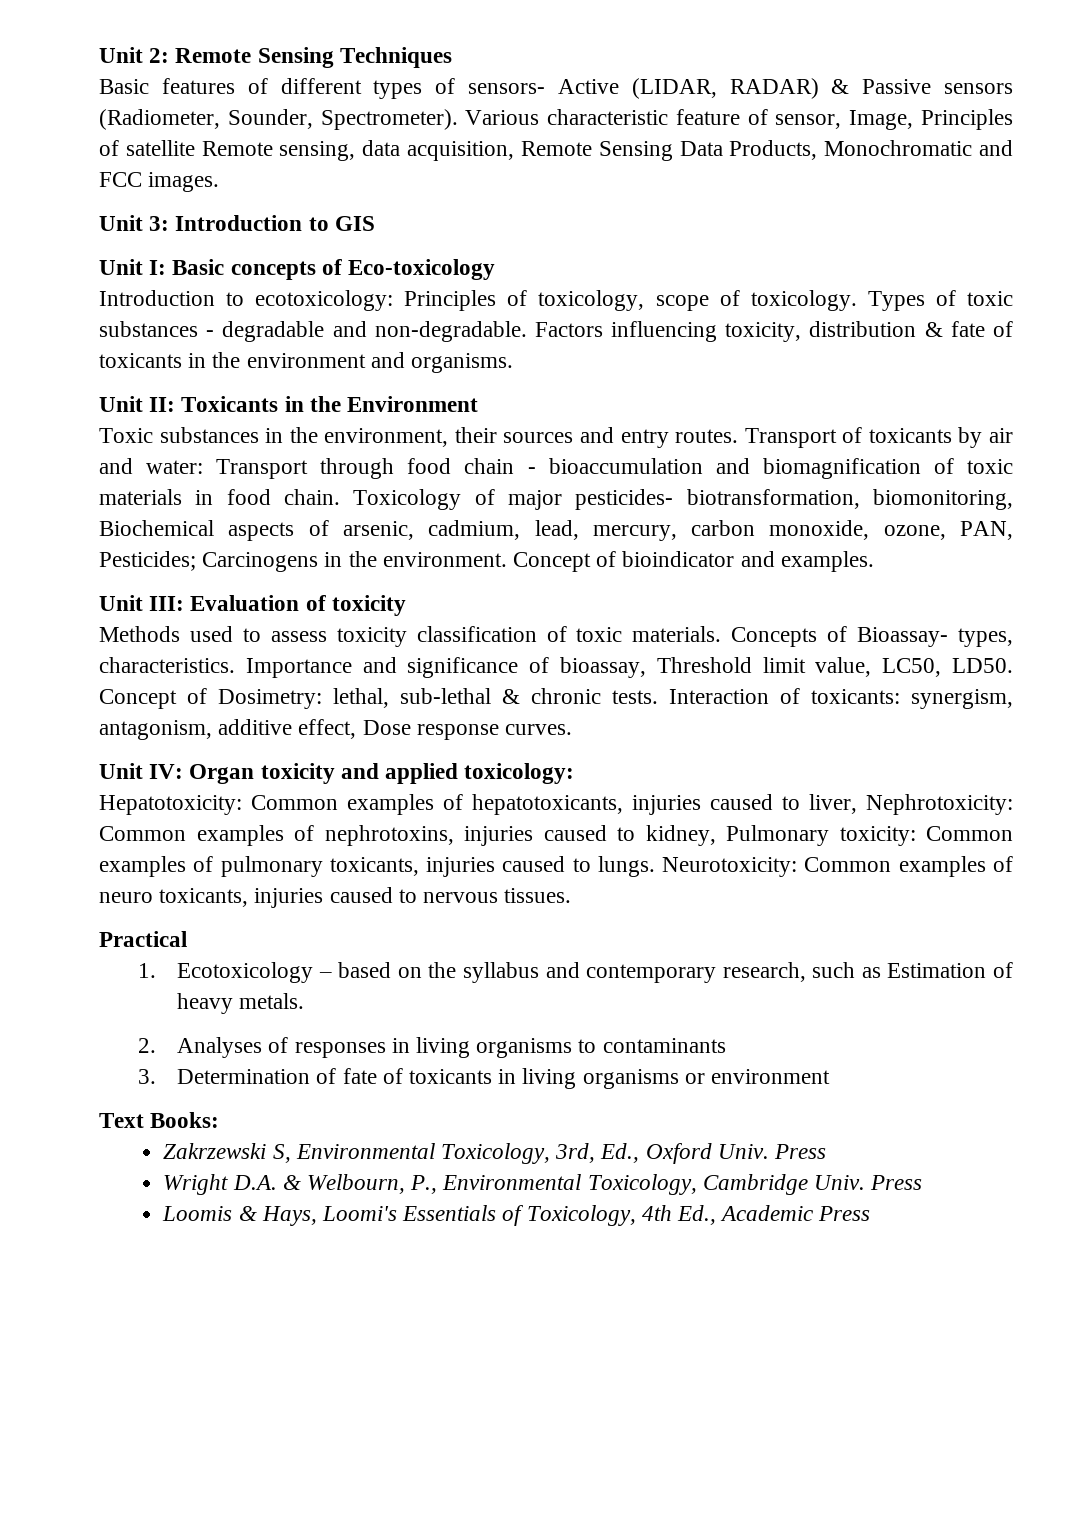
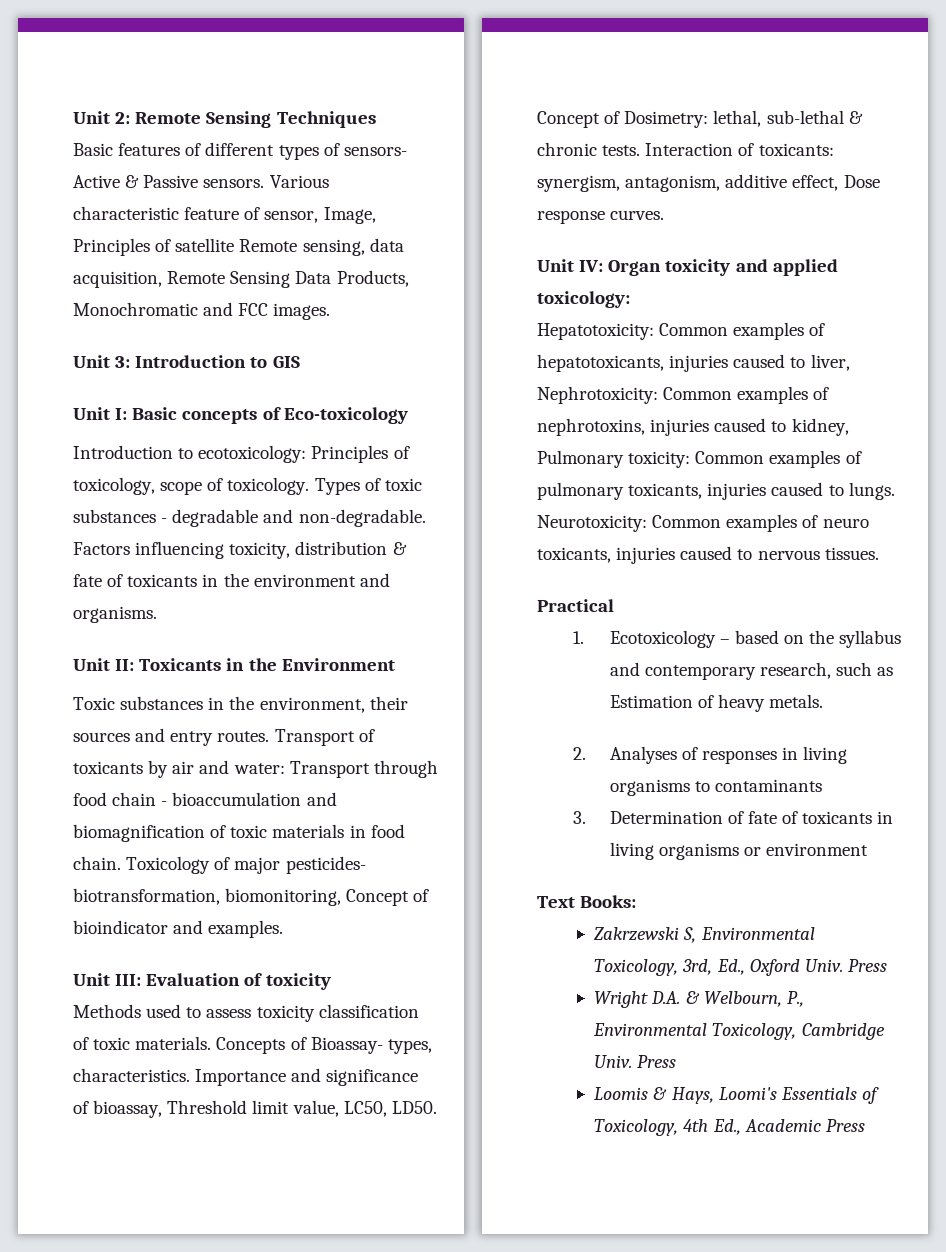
[631,78,1014,99] [99,109,458,130] (LIDAR, RADAR) & Passive sensors (Radiometer, Sounder, Spectrometer). -> [125,175,265,188] & Passive sensors.
[99,520,1013,541] [99,551,507,572] Biochemical aspects of arsenic, cadmium, lead, mercury, carbon monoxide, ozone, PAN, Pesticides; Carcinogens in the environment. -> (342, 897) none

